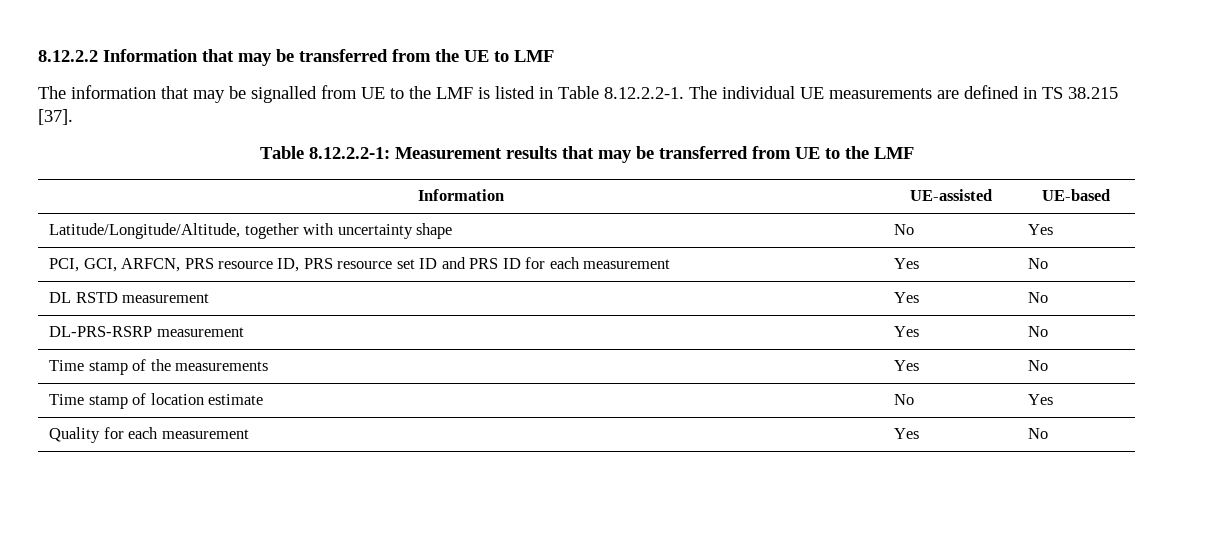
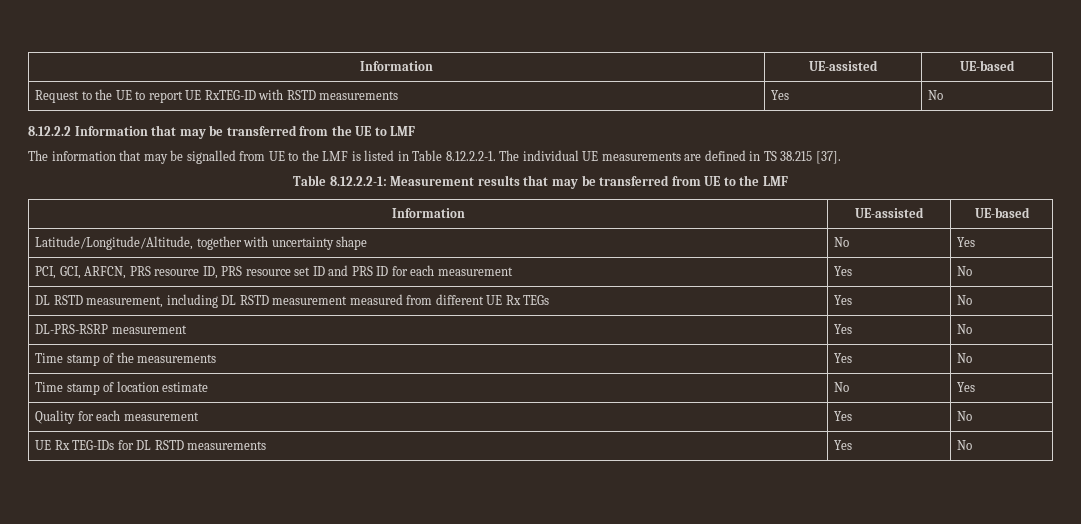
(38, 56) none -> [360,61,433,71] [809,60,878,71] [960,60,1015,71] [34,89,399,103] [770,90,789,100] [927,90,943,100] Information | UE-assisted | UE-based // Request to the UE to report UE RxTEG-ID with RSTD measurements | Yes | No //
[122,293,210,303] measurement -> [86,294,550,308] measurement, including DL RSTD measurement measured from different UE Rx TEGs
(1049, 433) none -> [34,440,267,450] [833,440,852,450] [956,440,972,450] // UE Rx TEG-IDs for DL RSTD measurements | Yes | No

